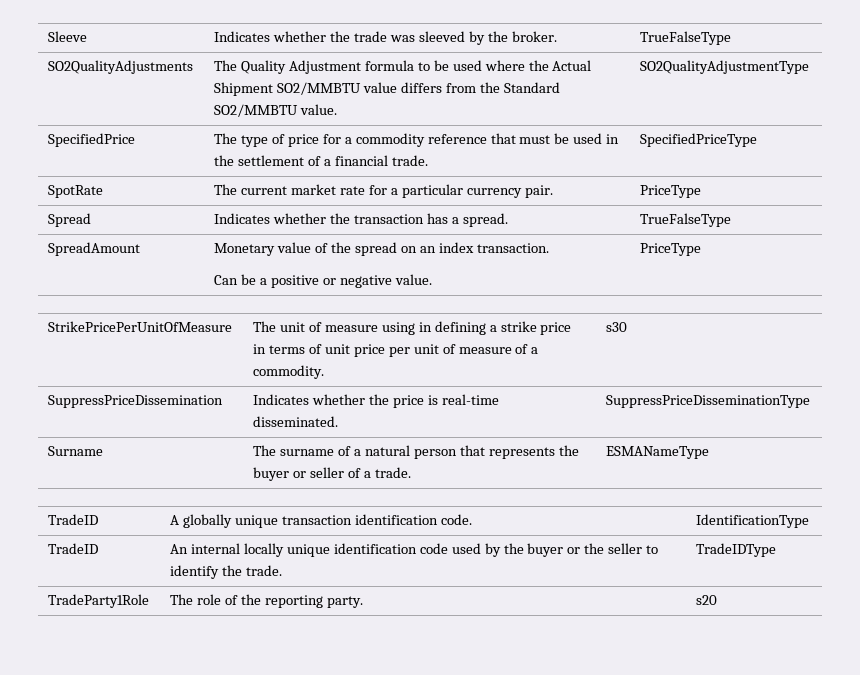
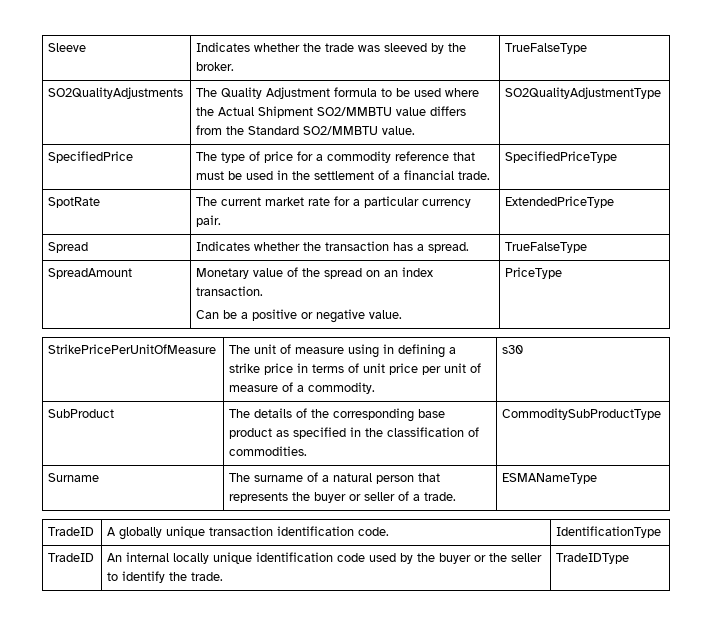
[640,185,702,198] PriceType -> [505,196,615,208] ExtendedPriceType
[48,395,224,408] [253,394,499,408] [253,416,339,427] [606,395,811,408] SuppressPriceDissemination | Indicates whether the price is real-time disseminated. | SuppressPriceDisseminationType -> [48,409,115,418] [229,408,446,422] [229,427,480,439] [229,446,308,456] [502,408,662,420] SubProduct | The details of the corresponding base product as specified in the classification of commodities. | CommoditySubProductType
[48,594,150,608] [170,594,363,608] [696,595,718,605] // TradeParty1Role | The role of the reporting party. | s20 -> (630, 558) none

